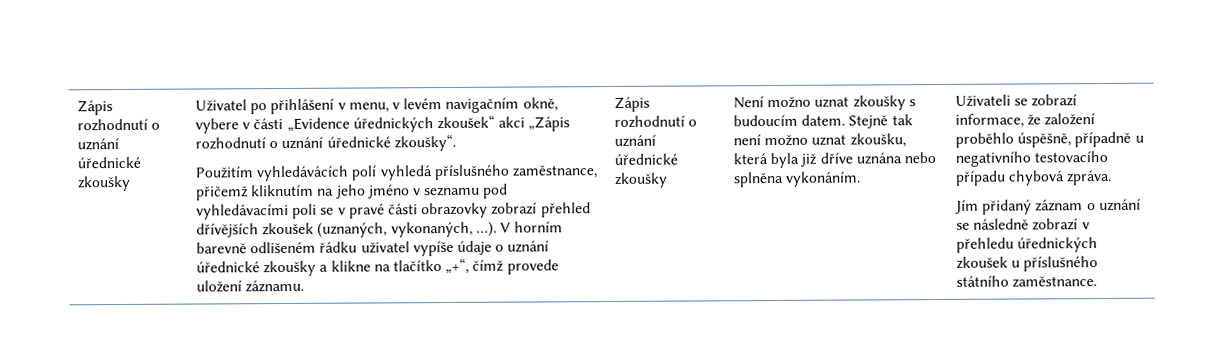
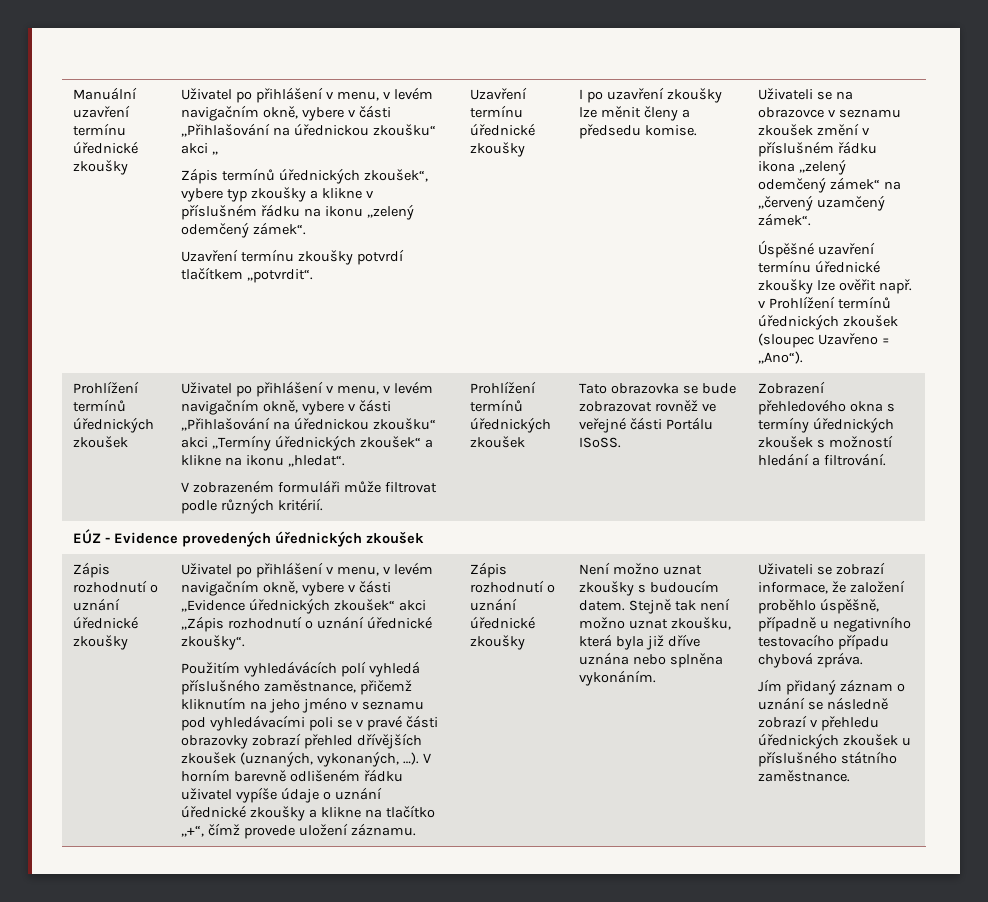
(77, 108) none -> [73,87,138,100] [73,105,131,118] [73,123,127,136] [73,141,139,154] [73,160,129,175] [181,87,433,103] [181,105,391,121] [181,123,436,137] [181,143,218,155] [181,168,428,184] [181,187,374,202] [181,204,414,220] [181,222,306,238] [181,249,404,265] [181,267,313,283] [470,87,528,100] [470,105,524,118] [470,123,536,136] [470,142,526,157] [579,87,722,103] [579,106,690,121] [579,124,697,139] [758,88,853,100] [758,107,901,118] [758,123,870,136] [758,141,877,157] [758,159,846,175] [758,177,901,193] [758,195,885,211] [758,213,812,226] [758,240,875,258] [758,260,880,273] [758,279,912,294] [758,296,891,309] [758,314,898,330] [758,333,890,348] [758,351,804,364] [73,381,140,394] [73,399,127,412] [73,417,155,433] [73,436,129,448] [181,381,433,397] [181,399,391,415] [181,417,436,431] [181,435,433,451] [181,455,345,467] [181,480,437,493] [181,498,323,514] [470,381,537,394] [470,399,524,412] [470,417,552,433] [470,436,526,448] [579,383,736,394] [579,400,716,412] [579,417,713,433] [579,437,622,448] [758,381,826,394] [758,399,895,415] [758,417,894,433] [758,435,893,448] [758,453,886,466] [73,529,424,547] Manuální uzavření termínu úřednické zkoušky | Uživatel po přihlášení v menu, v levém navigačním okně, vybere v části „Přihlašování na úřednickou zkoušku“ akci „ // Zápis termínů úřednických zkoušek“, vybere typ zkoušky a klikne v příslušném řádku na ikonu „zelený odemčený zámek“. // Uzavření termínu zkoušky potvrdí tlačítkem „potvrdit“. | Uzavření termínu úřednické zkoušky | I po uzavření zkoušky lze měnit členy a předsedu komise. | Uživateli se na obrazovce v seznamu zkoušek změní v příslušném řádku ikona „zelený odemčený zámek“ na „červený uzamčený zámek“. // Úspěšné uzavření termínu úřednické zkoušky lze ověřit např. v Prohlížení termínů úřednických zkoušek (sloupec Uzavřeno = „Ano“). // Prohlížení termínů úřednických zkoušek | Uživatel po přihlášení v menu, v levém navigačním okně, vybere v části „Přihlašování na úřednickou zkoušku“ akci „Termíny úřednických zkoušek“ a klikne na ikonu „hledat“. // V zobrazeném formuláři může filtrovat podle různých kritérií. | Prohlížení termínů úřednických zkoušek | Tato obrazovka se bude zobrazovat rovněž ve veřejné části Portálu ISoSS. | Zobrazení přehledového okna s termíny úřednických zkoušek s možností hledání a filtrování. // EÚZ - Evidence provedených úřednických zkoušek //

